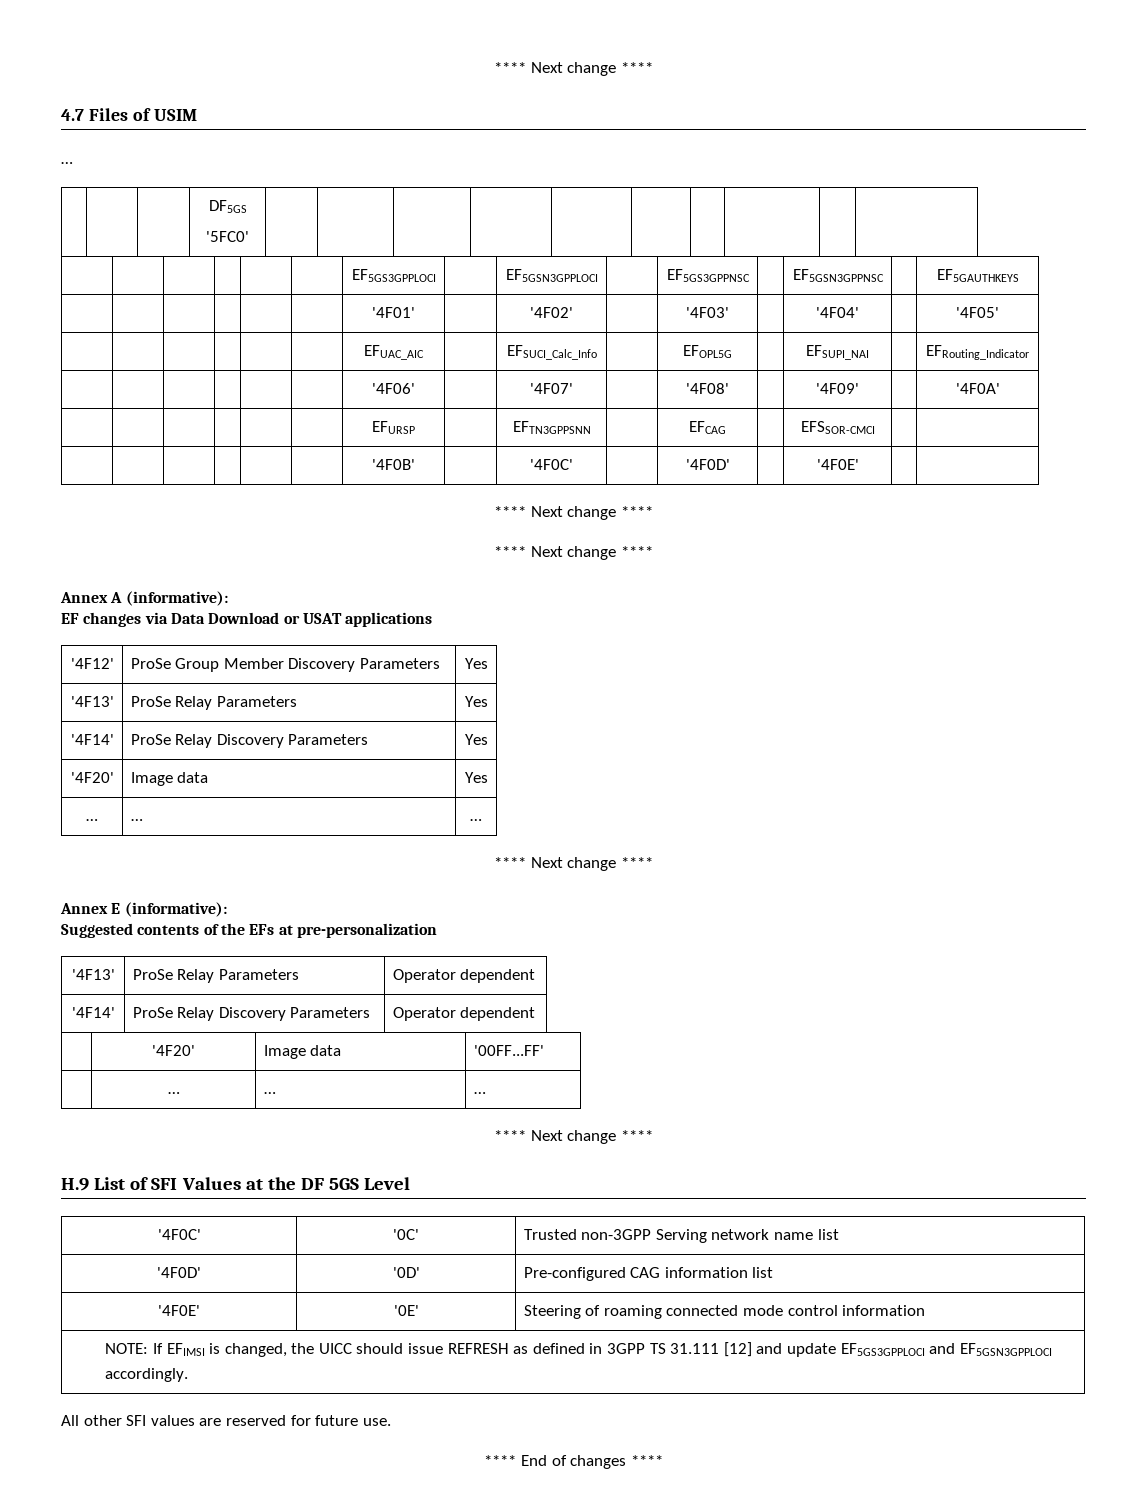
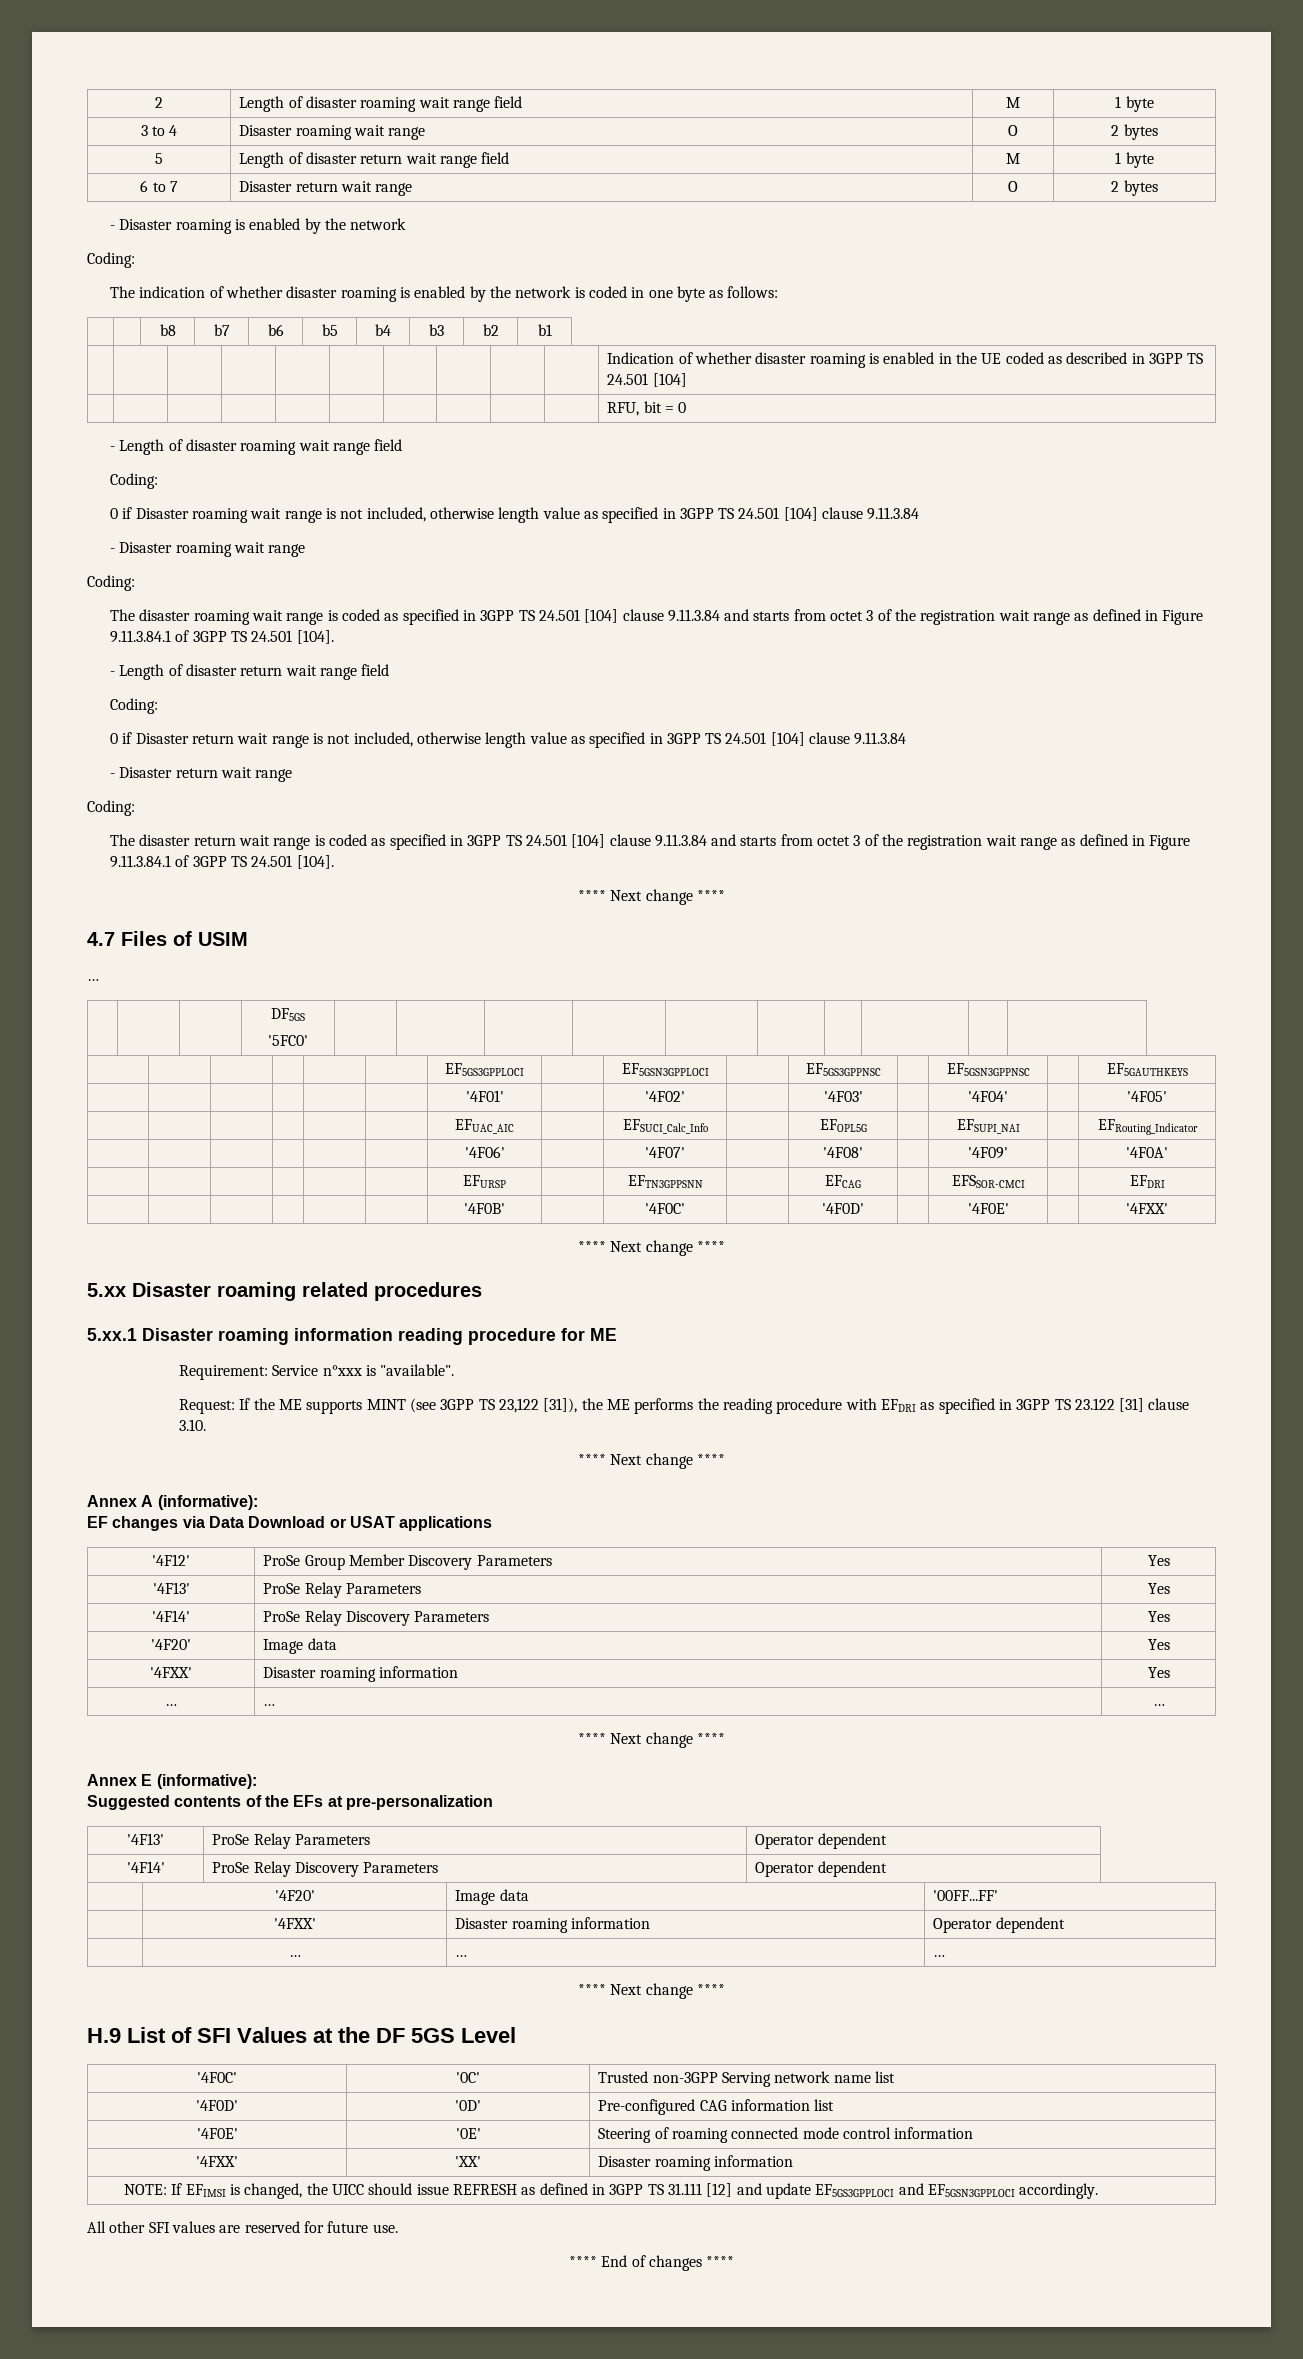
(494, 67) none -> [155,97,163,108] [239,96,523,112] [1006,97,1020,108] [1115,96,1154,112] [140,125,178,136] [239,125,426,140] [1008,125,1018,136] [1111,124,1158,140] [155,153,163,164] [239,152,510,168] [1006,153,1020,164] [1115,152,1154,168] [140,180,178,192] [239,181,413,196] [1008,181,1018,192] [1111,180,1158,196] [110,218,407,234] [87,252,135,268] [110,286,779,302] [159,324,176,336] [213,324,230,336] [267,324,284,336] [321,324,338,336] [375,324,391,336] [429,324,444,336] [482,324,499,336] [537,324,552,336] [607,352,1204,368] [607,373,687,387] [607,401,687,416] [110,439,403,455] [110,473,159,489] [110,507,920,523] [110,542,306,557] [87,575,135,591] [110,609,1204,625] [110,630,334,644] [110,664,390,680] [110,698,159,714] [110,732,907,748] [110,767,293,782] [87,800,135,816] [110,834,1191,850] [110,855,334,869] 2 | Length of disaster roaming wait range field | M | 1 byte // 3 to 4 | Disaster roaming wait range | O | 2 bytes // 5 | Length of disaster return wait range field | M | 1 byte // 6 to 7 | Disaster return wait range | O | 2 bytes // - Disaster roaming is enabled by the network // Coding: // The indication of whether disaster roaming is enabled by the network is coded in one byte as follows: // | | b8 | b7 | b6 | b5 | b4 | b3 | b2 | b1 // | | | | | | | | | | Indication of whether disaster roaming is enabled in the UE coded as described in 3GPP TS 24.501 [104] // | | | | | | | | | | RFU, bit = 0 // - Length of disaster roaming wait range field // Coding: // 0 if Disaster roaming wait range is not included, otherwise length value as specified in 3GPP TS 24.501 [104] clause 9.11.3.84 // - Disaster roaming wait range // Coding: // The disaster roaming wait range is coded as specified in 3GPP TS 24.501 [104] clause 9.11.3.84 and starts from octet 3 of the registration wait range as defined in Figure 9.11.3.84.1 of 3GPP TS 24.501 [104]. // - Length of disaster return wait range field // Coding: // 0 if Disaster return wait range is not included, otherwise length value as specified in 3GPP TS 24.501 [104] clause 9.11.3.84 // - Disaster return wait range // Coding: // The disaster return wait range is coded as specified in 3GPP TS 24.501 [104] clause 9.11.3.84 and starts from octet 3 of the registration wait range as defined in Figure 9.11.3.84.1 of 3GPP TS 24.501 [104]. //
(875, 427) none -> [1129,1175,1165,1188] EFDRI
[494,506,653,520] // **** Next change **** -> [1126,1203,1168,1214] [578,1240,725,1256] [87,1282,482,1301] [87,1328,617,1345] [179,1364,455,1380] [179,1398,1190,1414] [179,1419,207,1431] '4FXX' // **** Next change **** // 5.xx Disaster roaming related procedures // 5.xx.1 Disaster roaming information reading procedure for ME // Requirement: Service n°xxx is "available". // Request: If the ME supports MINT (see 3GPP TS 23,122 [31]), the ME performs the reading procedure with EFDRI as specified in 3GPP TS 23.122 [31] clause 3.10.
(488, 777) none -> [150,1667,192,1678] [263,1666,459,1682] [1147,1667,1170,1678] // '4FXX' | Disaster roaming information | Yes
(544, 1050) none -> [273,1918,316,1929] [455,1917,651,1933] [933,1917,1065,1933] // | '4FXX' | Disaster roaming information | Operator dependent
(926, 1310) none -> [196,2156,238,2167] [455,2156,481,2167] [598,2155,794,2171] // '4FXX' | 'XX' | Disaster roaming information

